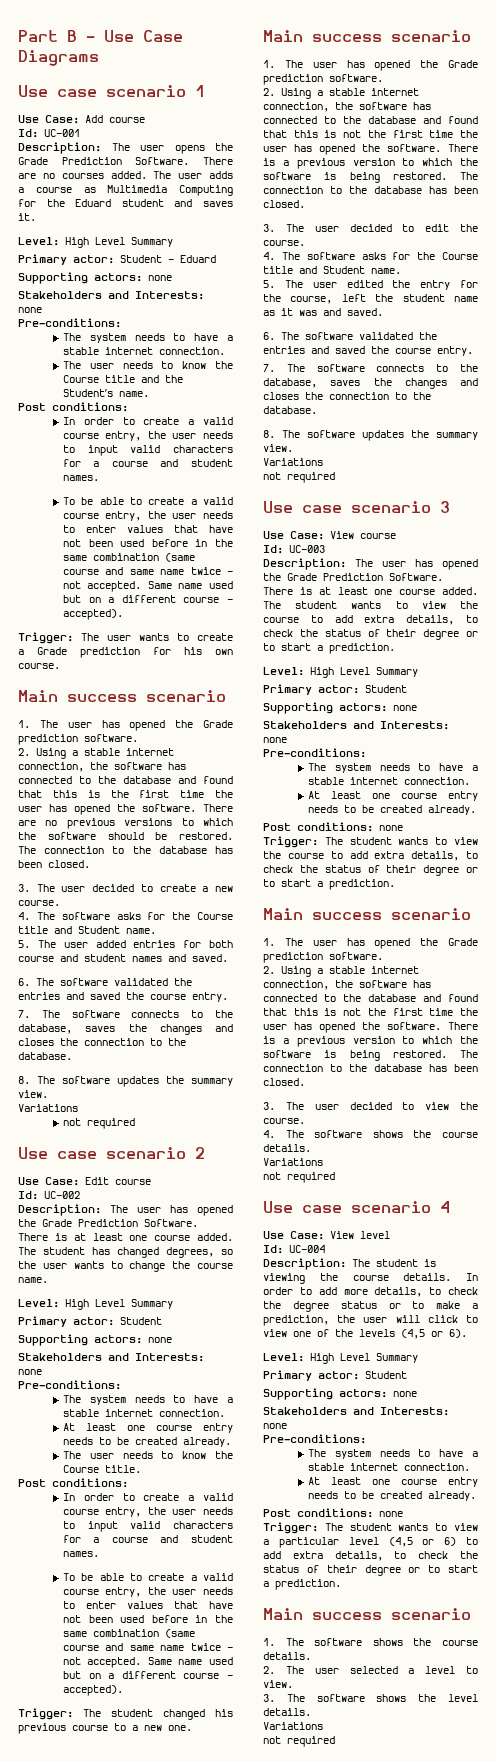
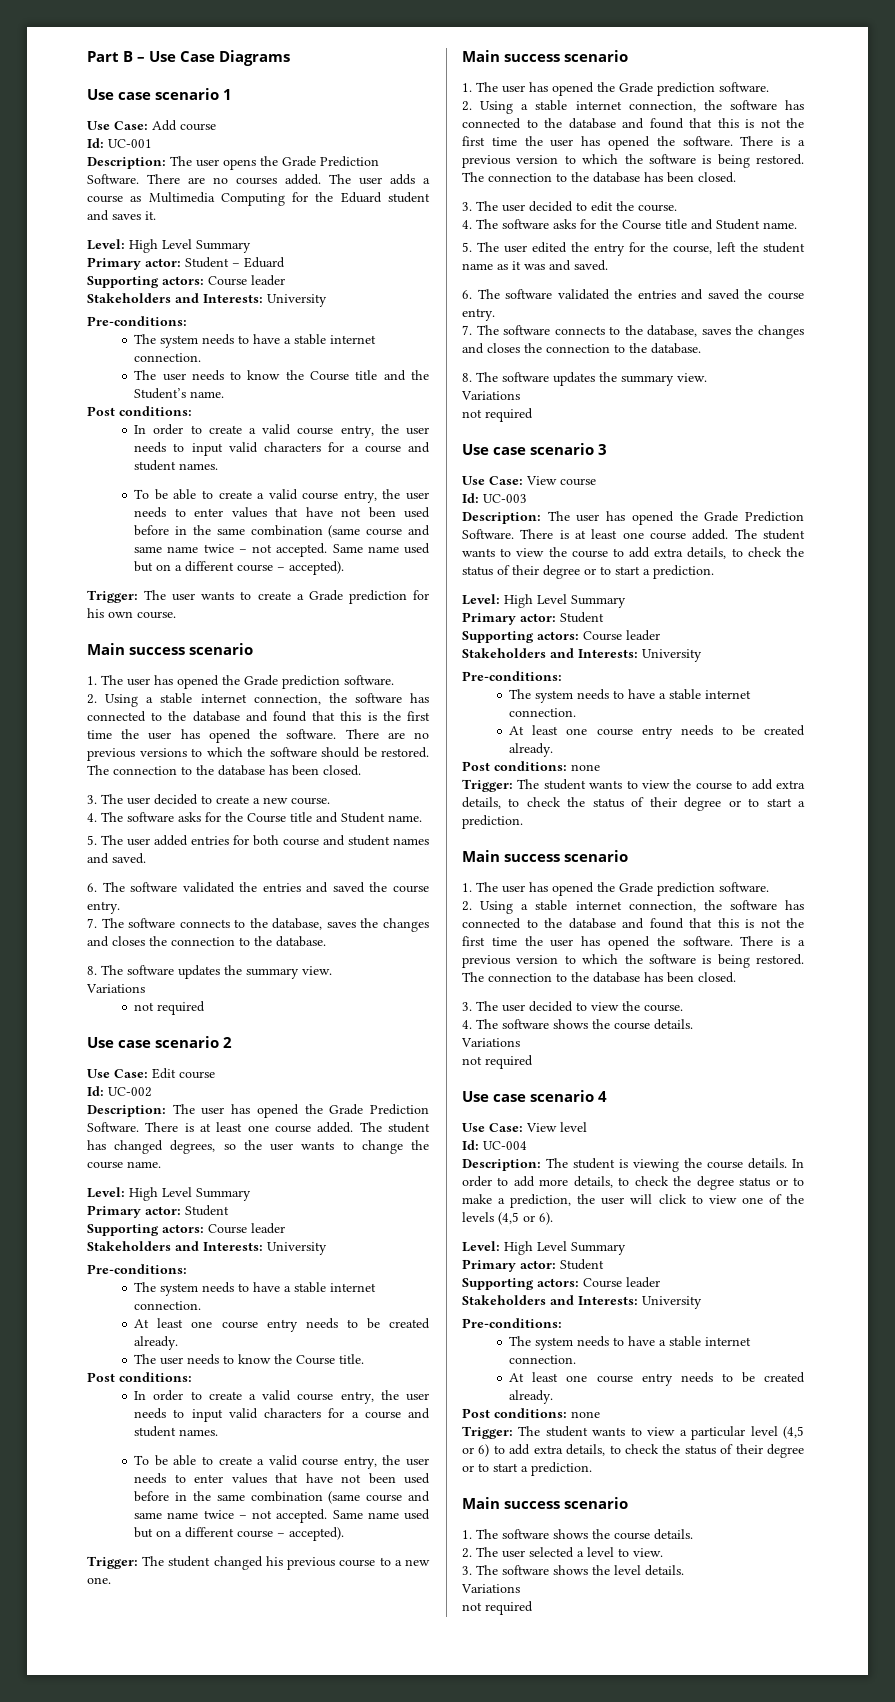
[94,273,172,282] [18,291,204,300] [18,307,42,313] actors: none // Stakeholders and Interests: none -> [162,275,285,286] [87,293,327,307] actors: Course leader // Stakeholders and Interests: University
[94,1335,172,1344] [18,1353,204,1362] [18,1369,42,1375] actors: none // Stakeholders and Interests: none -> [162,1223,285,1234] [87,1241,327,1255] actors: Course leader // Stakeholders and Interests: University
[339,703,417,712] [263,721,449,730] [263,737,287,743] actors: none // Stakeholders and Interests: none -> [537,630,660,641] [462,648,702,662] actors: Course leader // Stakeholders and Interests: University
[339,1389,417,1398] [263,1407,449,1416] [263,1423,287,1429] actors: none // Stakeholders and Interests: none -> [537,1277,660,1288] [462,1295,702,1309] actors: Course leader // Stakeholders and Interests: University

